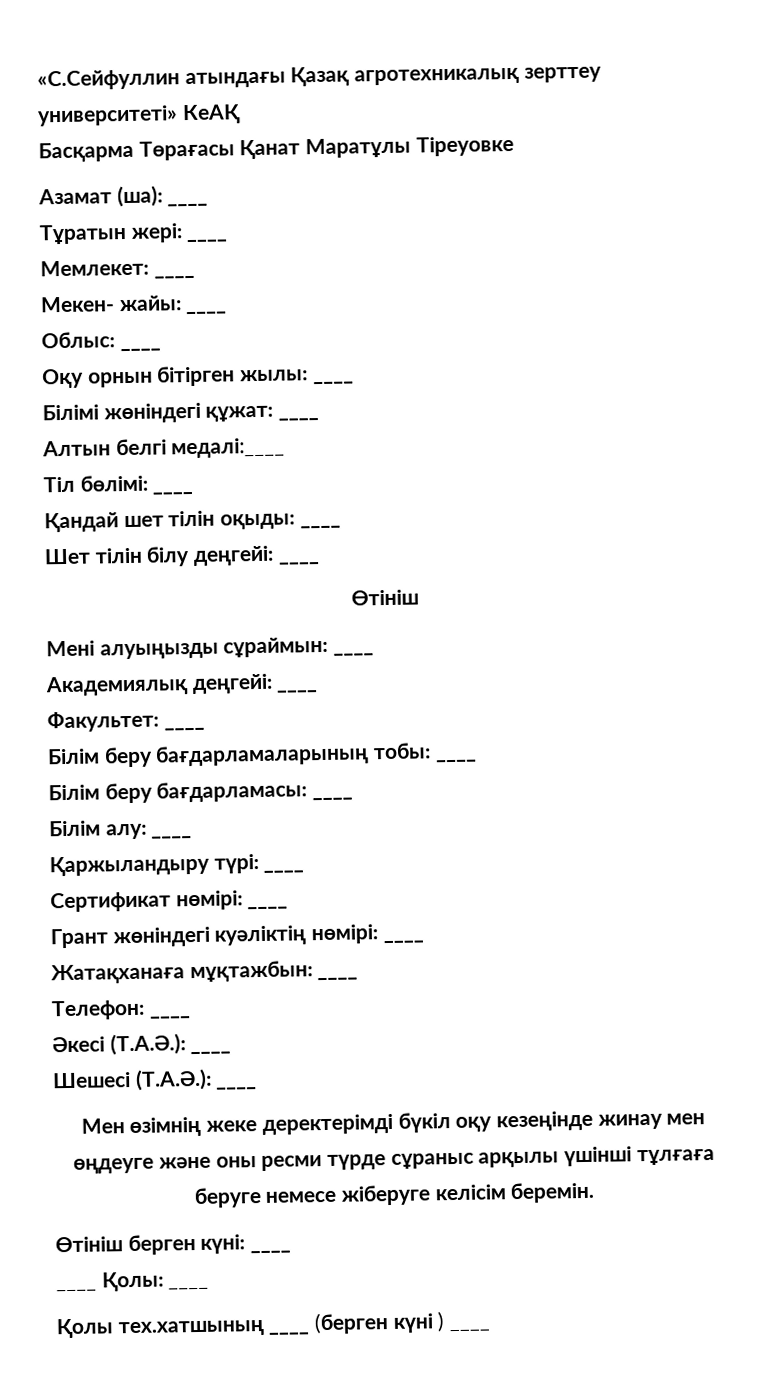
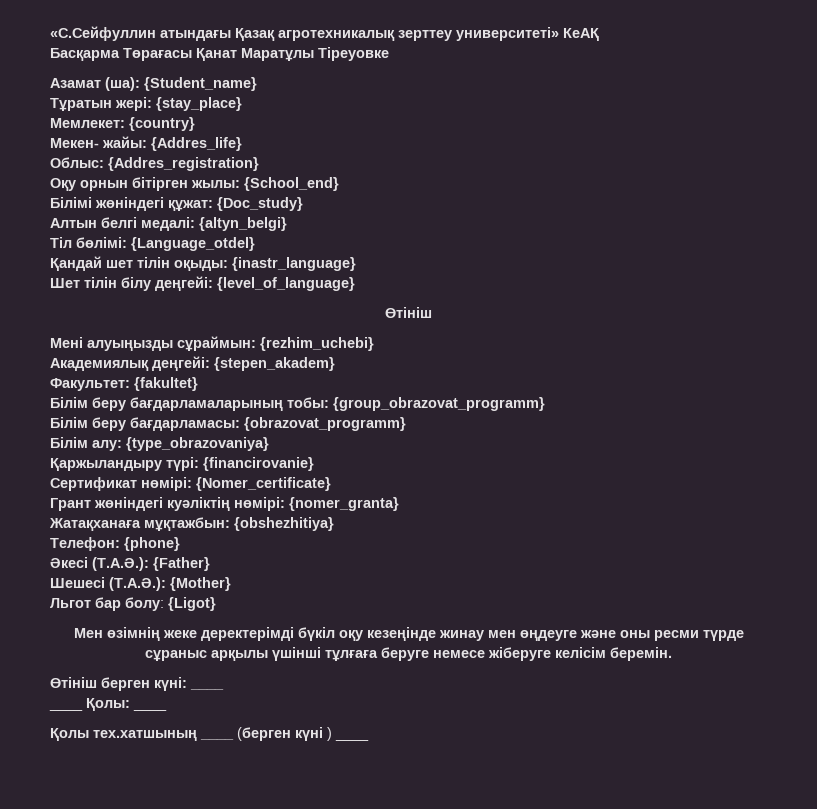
[167,201,209,207] ____ -> [144,77,257,91] {Student_name}
[186,237,229,243] ____ -> [156,97,242,111] {stay_place}
[153,273,195,279] ____ -> [129,117,195,131] {country}
[186,309,228,315] ____ -> [151,137,242,151] {Addres_life}
[119,346,161,352] ____ -> [108,157,259,171] {Addres_registration}
[312,379,354,385] ____ -> [244,177,339,191] {School_end}
[278,416,320,421] ____ -> [217,197,303,211] {Doc_study}
[171,437,286,459] медалі:____ -> [141,217,287,231] медалі: {altyn_belgi}
[152,489,194,495] ____ -> [131,237,255,251] {Language_otdel}
[299,523,341,529] ____ -> [232,257,356,271] {inastr_language}
[278,560,320,565] ____ -> [217,277,355,291] {level_of_language}
[333,651,375,656] ____ -> [260,337,374,351] {rezhim_uchebi}
[277,688,319,693] ____ -> [214,357,335,371] {stepen_akadem}
[163,725,205,731] ____ -> [134,377,198,391] {fakultet}
[435,757,477,763] ____ -> [333,397,545,411] {group_obrazovat_programm}
[312,795,354,801] ____ -> [244,417,406,431] {obrazovat_programm}
[151,834,193,839] ____ -> [126,437,269,451] {type_obrazovaniya}
[263,868,305,873] ____ -> [203,457,314,471] {financirovanie}
[247,904,289,910] ____ -> [196,477,331,491] {Nomer_certificate}
[382,938,424,944] ____ -> [289,497,399,511] {nomer_granta}
[317,975,359,981] ____ -> [234,517,334,531] {obshezhitiya}
[149,1014,191,1019] ____ -> [124,537,180,551] {phone}
[190,1049,232,1055] ____ -> [153,557,210,571] {Father}
[216,1085,258,1090] ____ -> [170,577,231,591] [50,597,216,611] {Mother} // Льгот бар болу: {Ligot}

